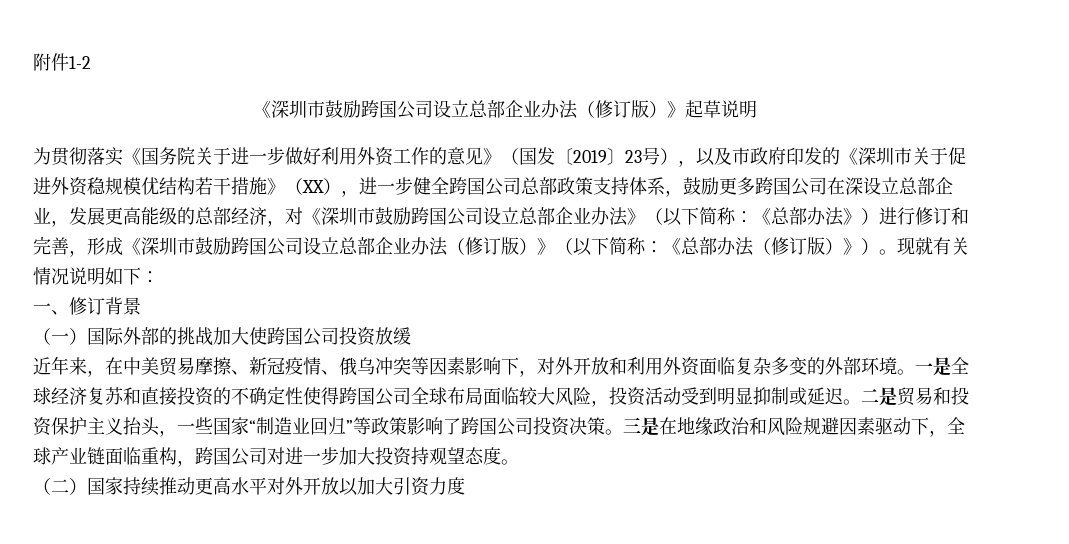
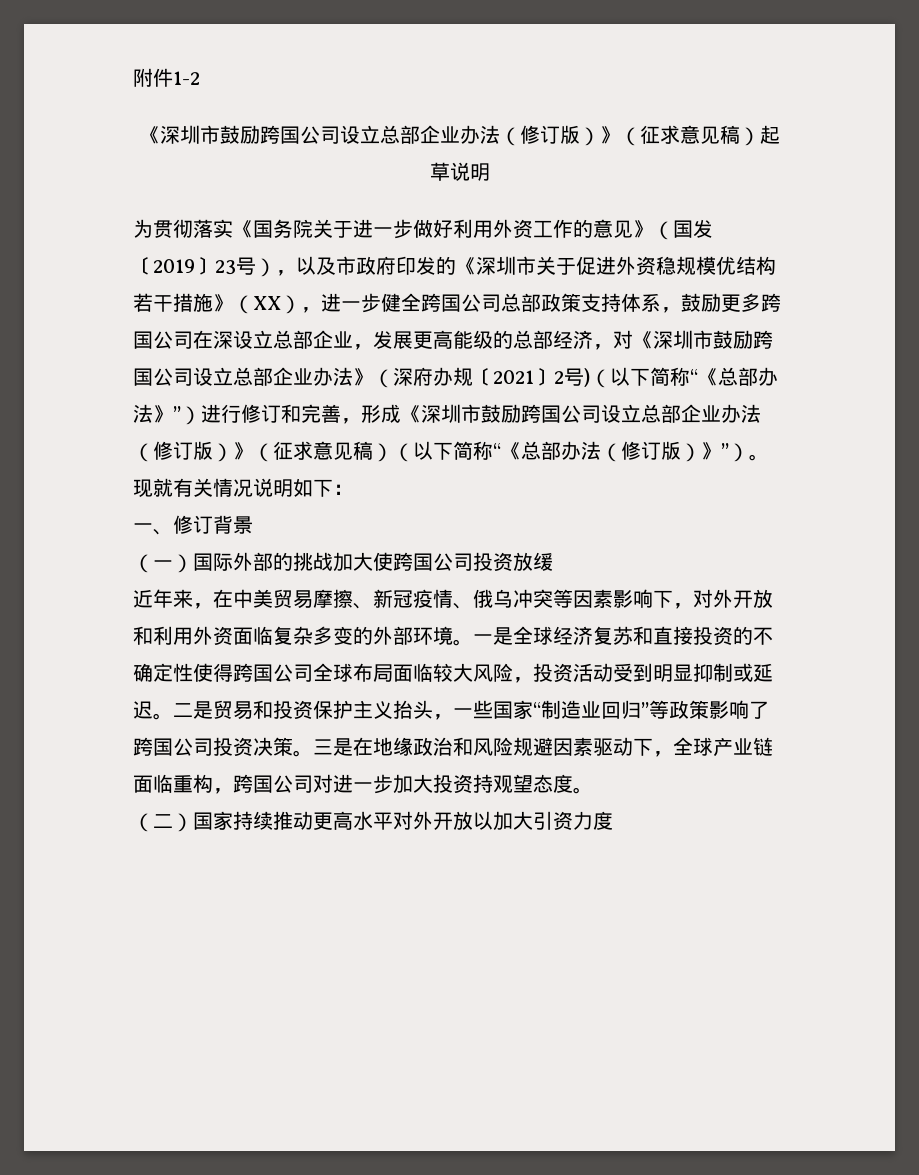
(685, 109) none -> [619,125,760,146] （征求意见稿）
[663,207,753,226] 以下简称： -> [393,367,698,388] 深府办规〔2021〕2号)（以下简称“
(861, 216) none -> [173,406,181,421] ”
[573,237,663,256] 以下简称： -> [273,441,501,462] 征求意见稿）（以下简称“
(861, 246) none -> [721,443,729,458] ”

